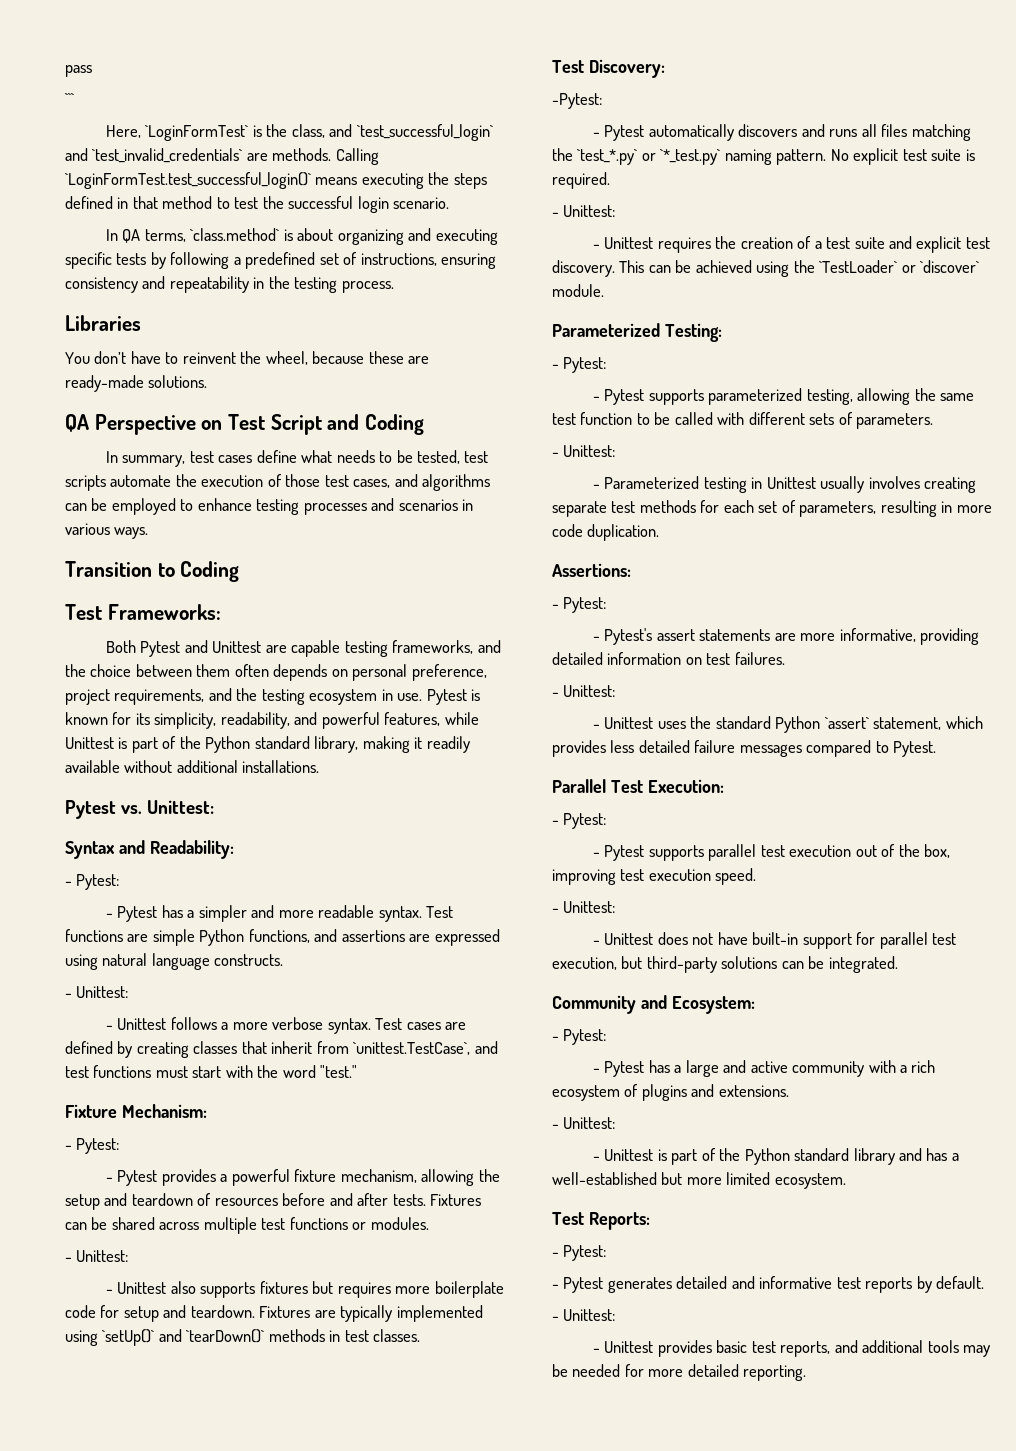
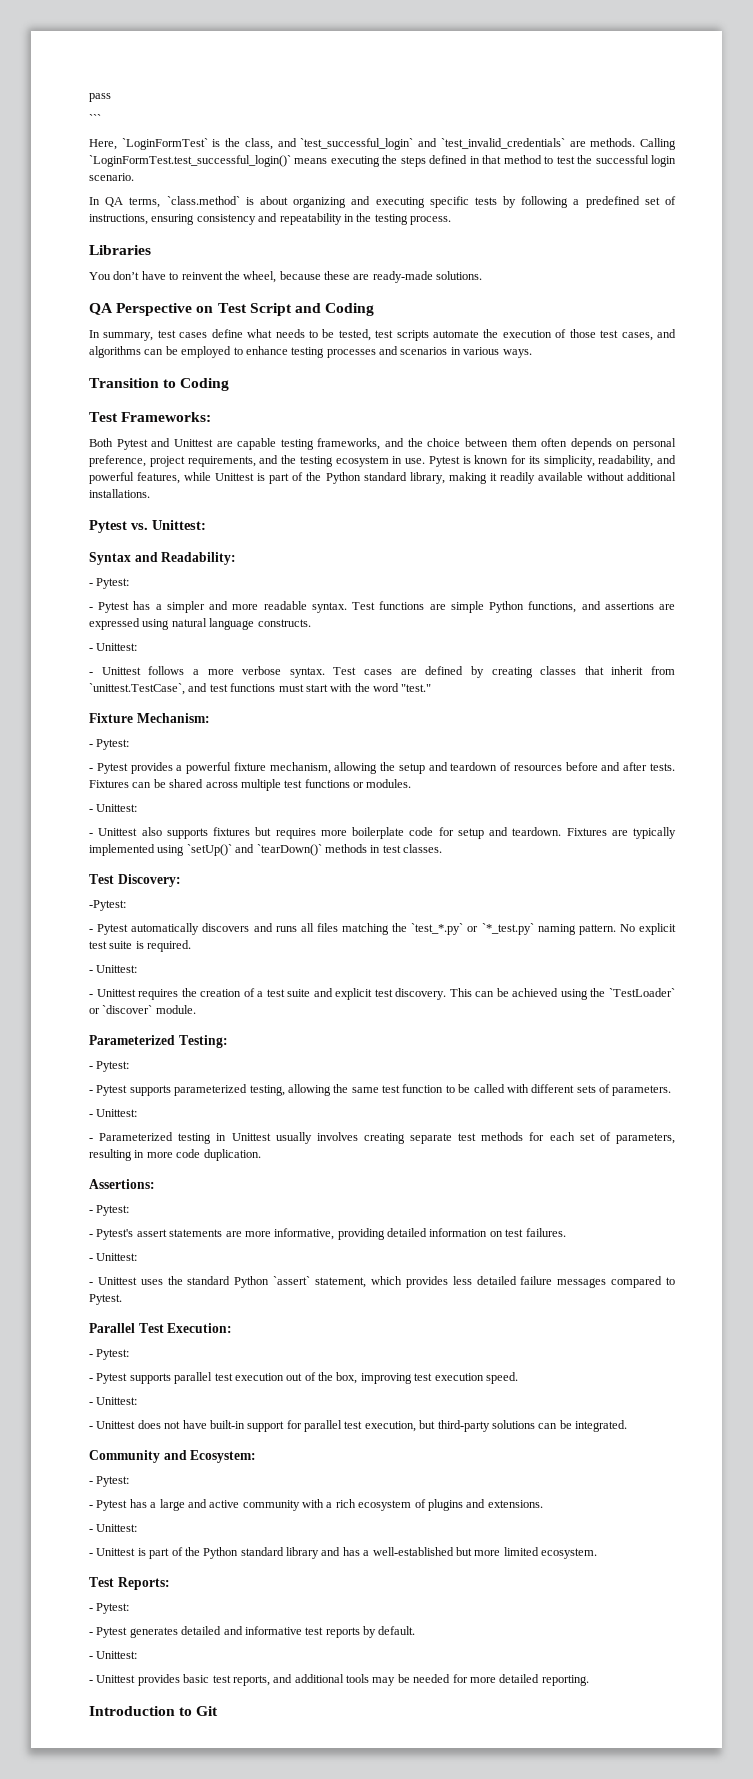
(807, 1373) none -> [89,1706,219,1716] // Introduction to Git

